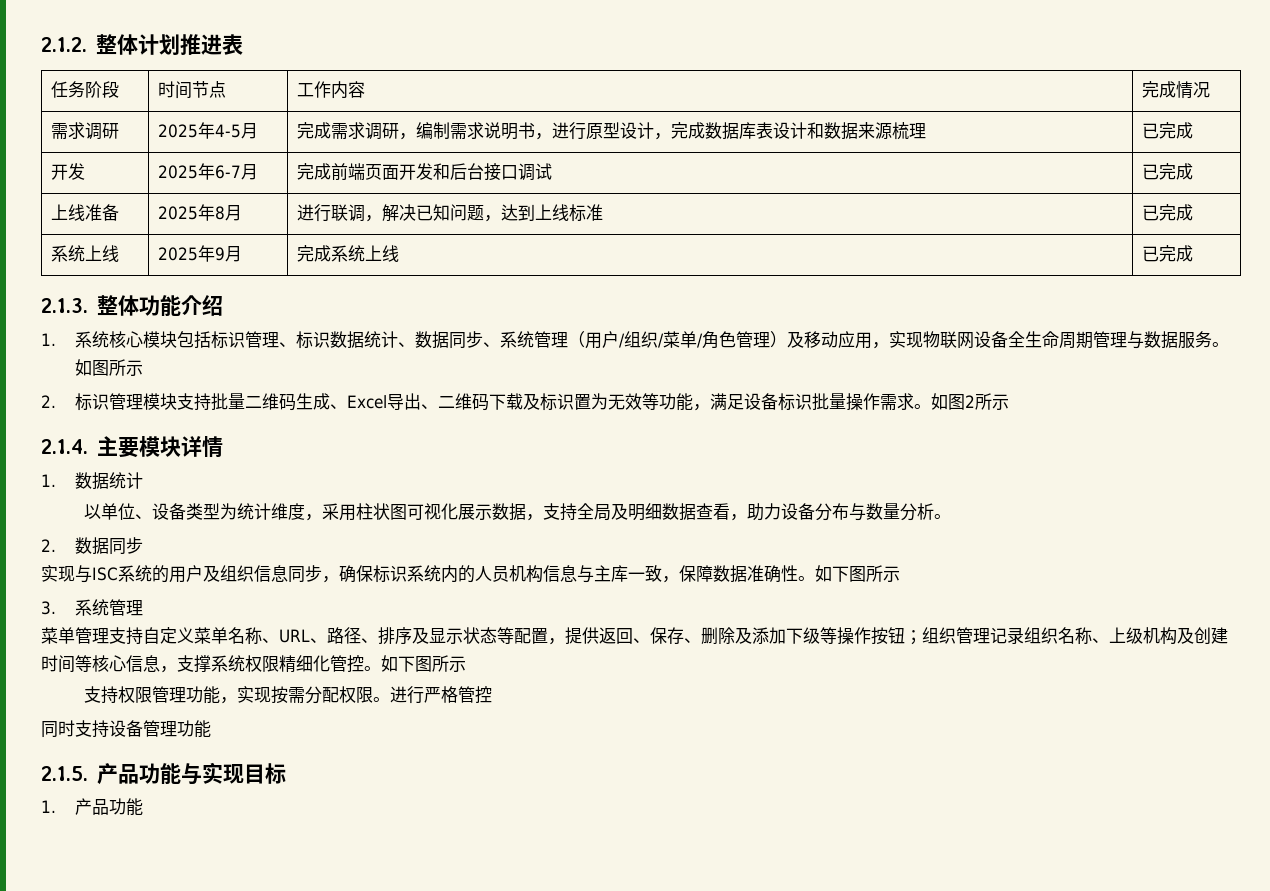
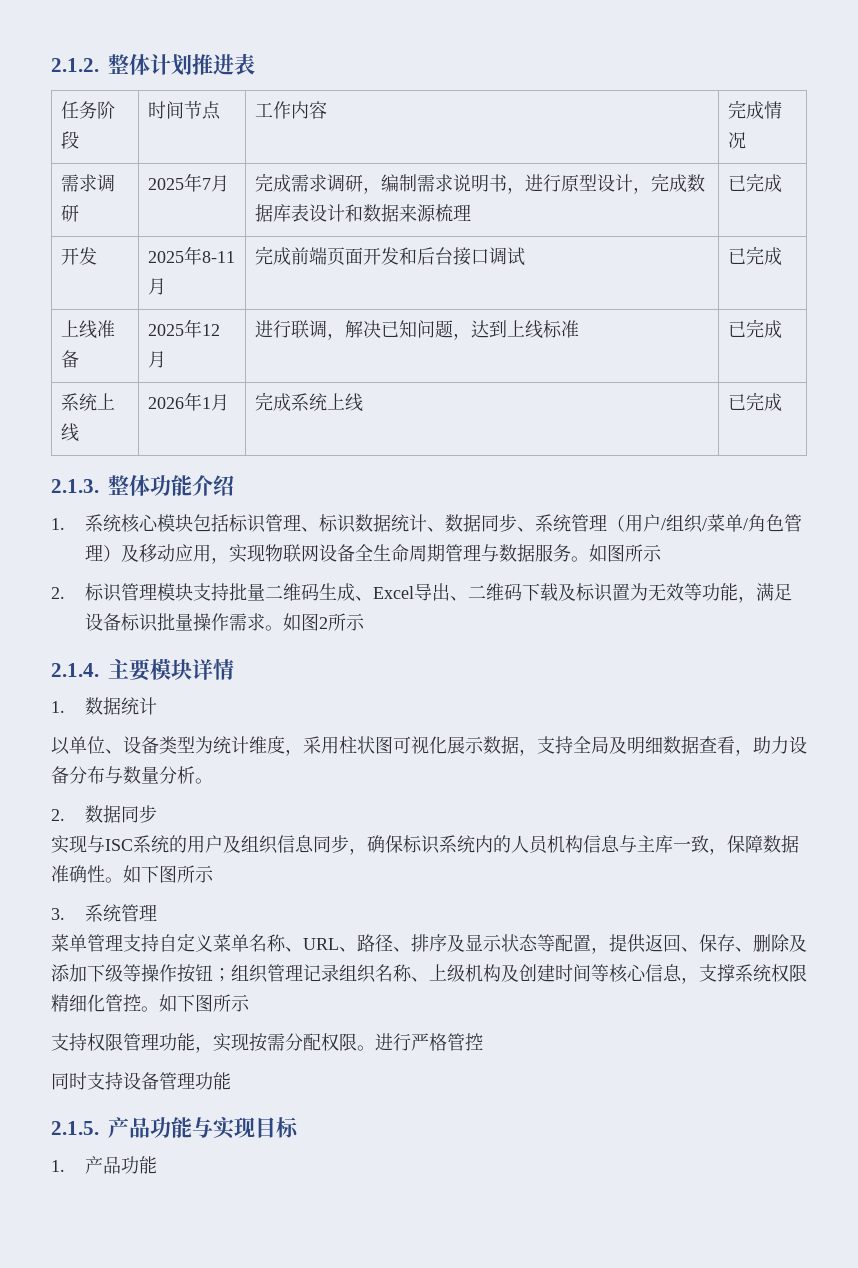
[215,124,242,138] 4-5 -> [202,178,212,190] 7
[215,165,242,179] 6-7 -> [202,251,236,263] 8-11
[215,206,226,220] 8 -> [202,324,221,336] 12
[158,245,226,262] 2025年9 -> [148,392,212,411] 2026年1

